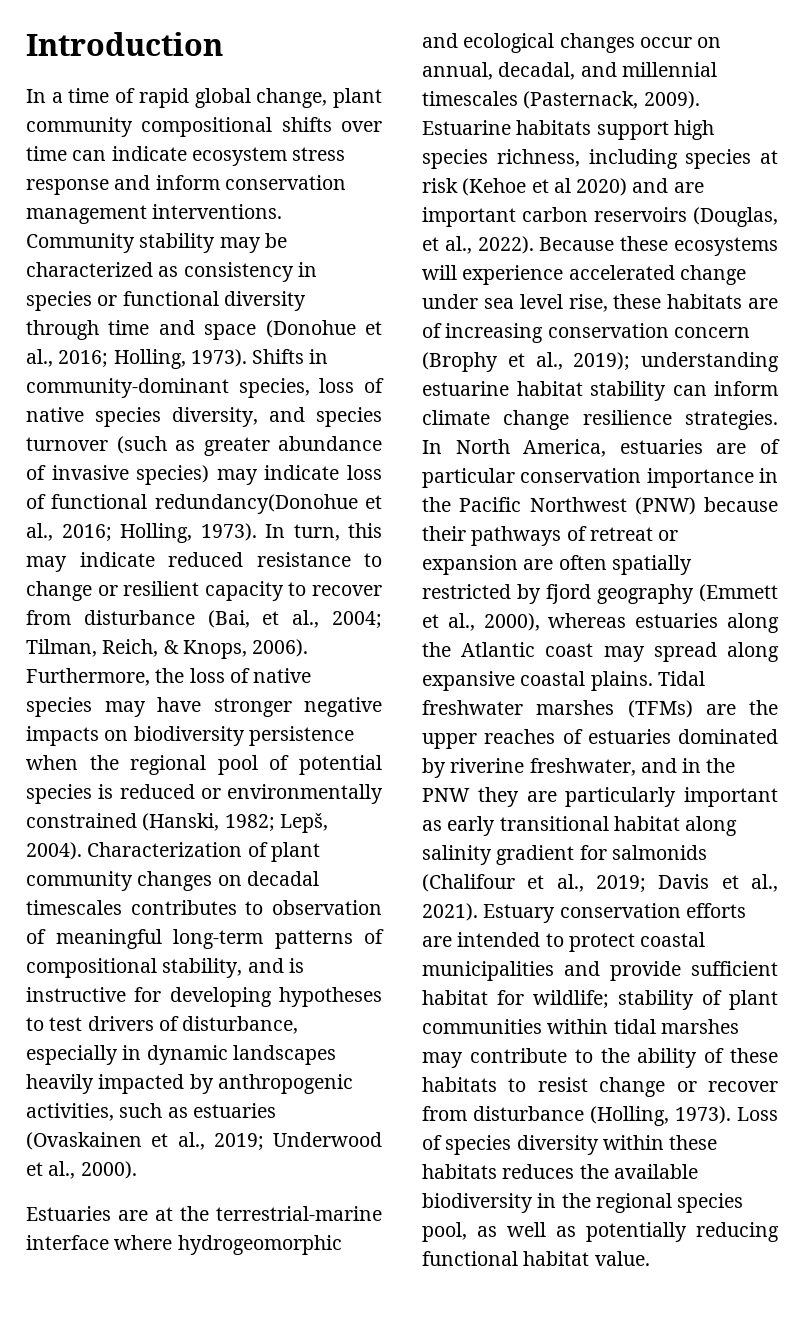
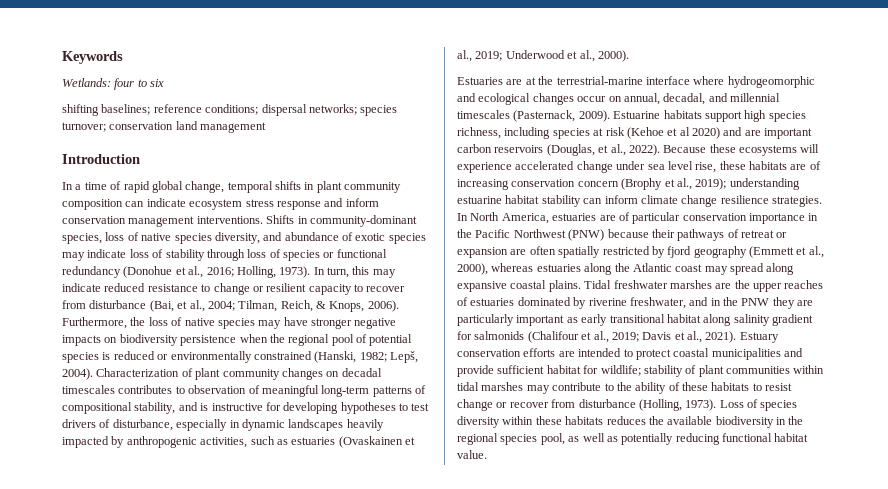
(26, 44) none -> [62,51,123,64] [62,78,165,90] [62,104,398,116] [62,121,267,133] Keywords // Wetlands: four to six // shifting baselines; reference conditions; dispersal networks; species turnover; conservation land management //
[333,88,382,108] [26,117,383,137] [26,146,67,161] plant community compositional shifts over time -> [227,181,402,193] [62,199,123,210] temporal shifts in plant community composition
[26,233,287,253] [26,262,317,282] [26,291,306,311] [26,320,382,340] [26,349,247,369] Community stability may be characterized as consistency in species or functional diversity through time and space (Donohue et al., 2016; Holling, 1973). -> (263, 220) none
[316,407,382,427] [26,436,382,456] [26,465,382,485] [26,494,358,514] species turnover (such as greater abundance of invasive species) may indicate loss of functional redundancy(Donohue -> [284,232,426,244] [62,249,387,261] [62,266,173,278] abundance of exotic species may indicate loss of stability through loss of species or functional redundancy (Donohue
[627,700,693,718] (TFMs) -> (712, 284) none

